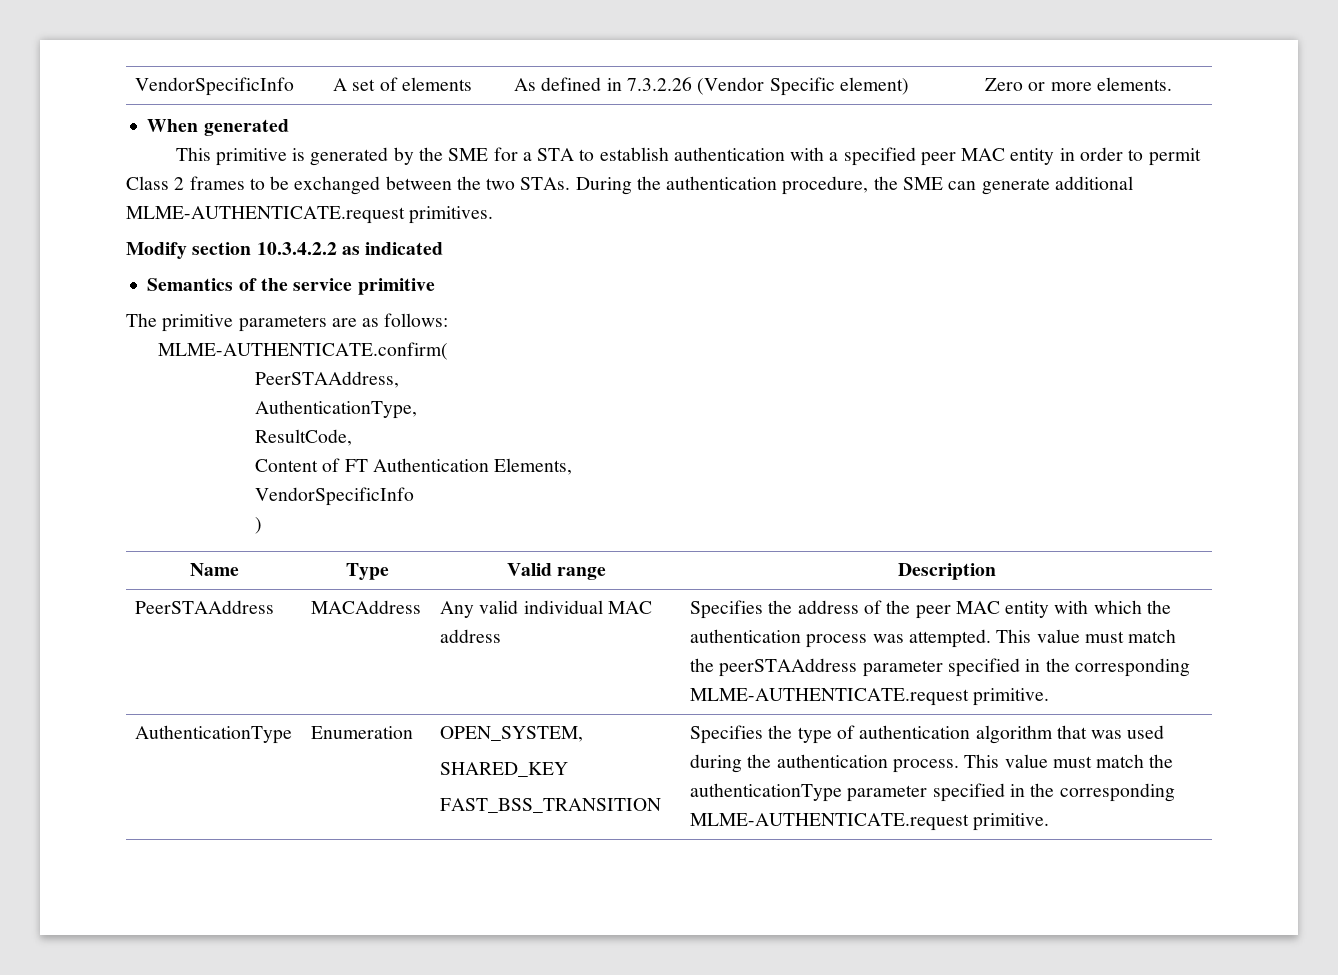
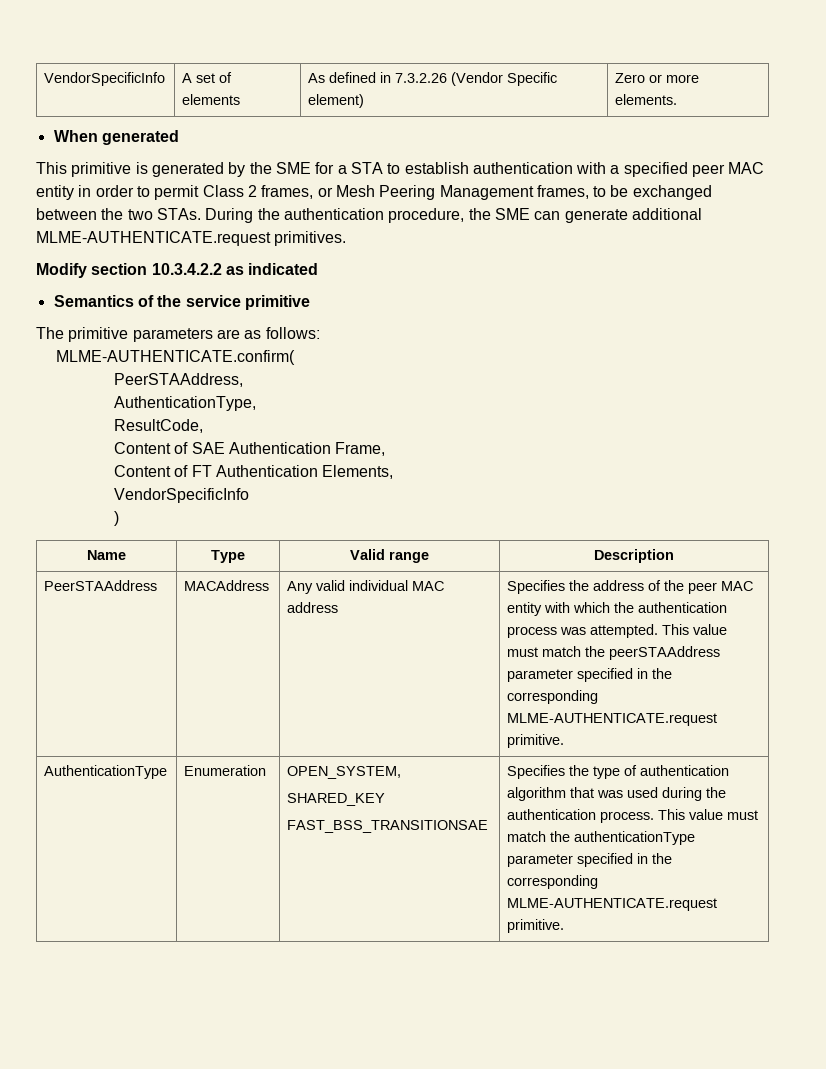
[189,176,245,190] frames -> [261,185,589,200] frames, or Mesh Peering Management frames,
(353, 437) none -> [113,442,386,456] // Content of SAE Authentication Frame,
[440,798,662,813] FAST_BSS_TRANSITION -> [287,820,489,833] FAST_BSS_TRANSITIONSAE

